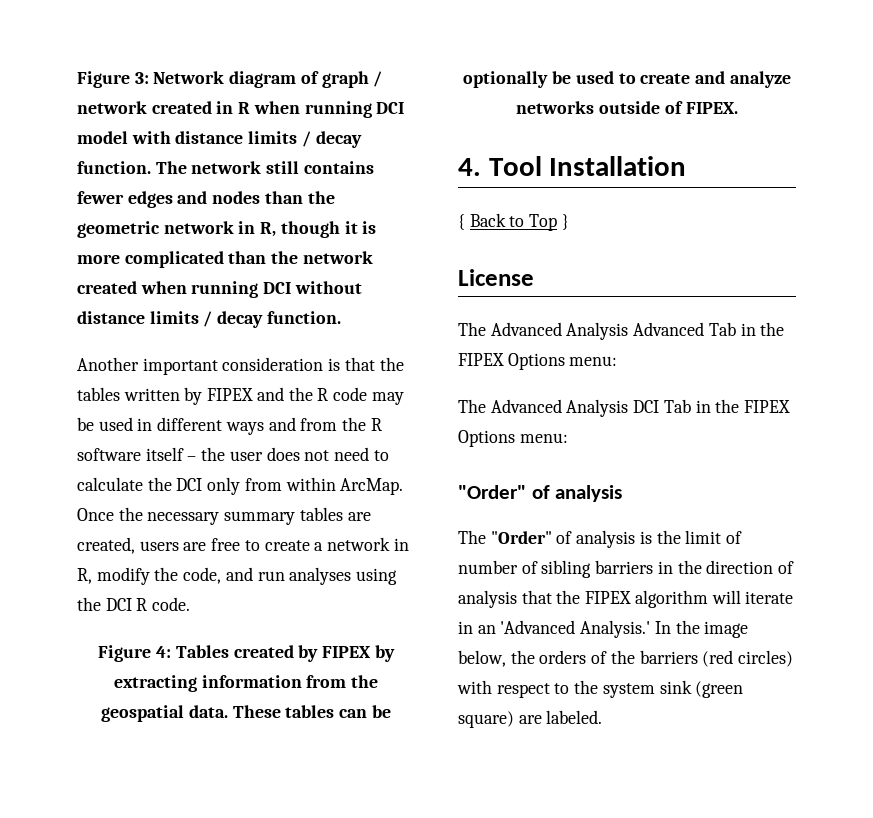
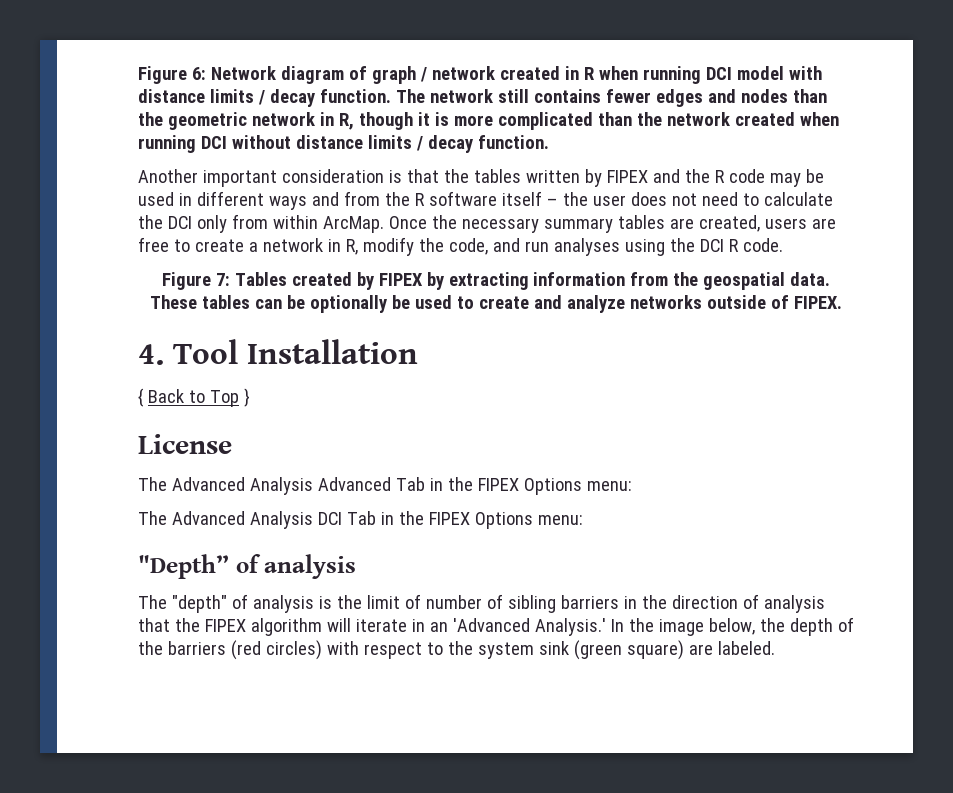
[77,71,149,88] Figure 3: -> [138,66,206,84] Figure 6:
[156,646,172,658] 4: -> [215,273,230,286] 7:
[458,485,526,499] "Order" -> [138,554,229,579] "Depth”
[490,531,552,544] "Order" -> [171,595,227,613] "depth"
[539,650,587,664] orders -> [789,618,833,636] depth

